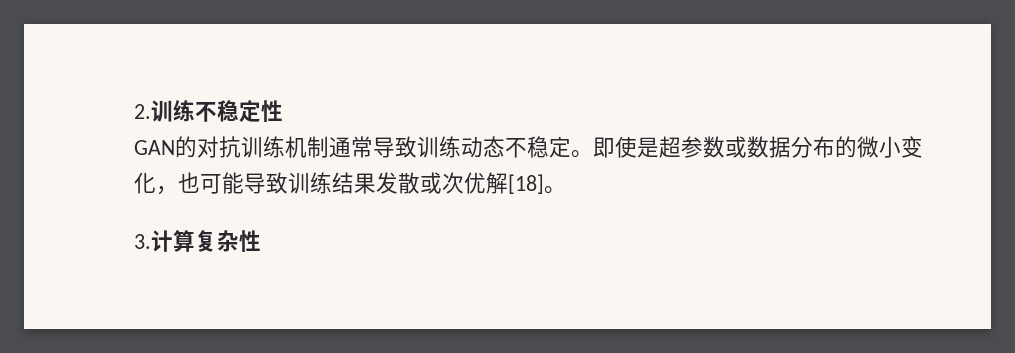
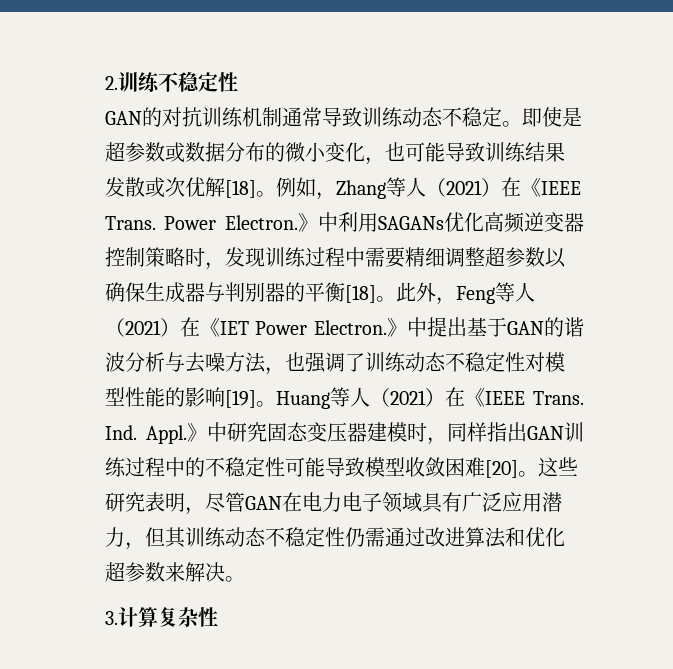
(566, 190) none -> [275,177,581,200] [104,212,584,233] [104,247,566,270] [104,282,535,305] [104,317,584,337] [104,352,565,375] [104,387,584,409] [104,422,584,445] [104,457,578,478] [104,492,562,515] [104,527,565,550] [104,562,245,582] 例如，Zhang等人（2021）在《IEEE Trans. Power Electron.》中利用SAGANs优化高频逆变器控制策略时，发现训练过程中需要精细调整超参数以确保生成器与判别器的平衡[18]。此外，Feng等人（2021）在《IET Power Electron.》中提出基于GAN的谐波分析与去噪方法，也强调了训练动态不稳定性对模型性能的影响[19]。Huang等人（2021）在《IEEE Trans. Ind. Appl.》中研究固态变压器建模时，同样指出GAN训练过程中的不稳定性可能导致模型收敛困难[20]。这些研究表明，尽管GAN在电力电子领域具有广泛应用潜力，但其训练动态不稳定性仍需通过改进算法和优化超参数来解决。

